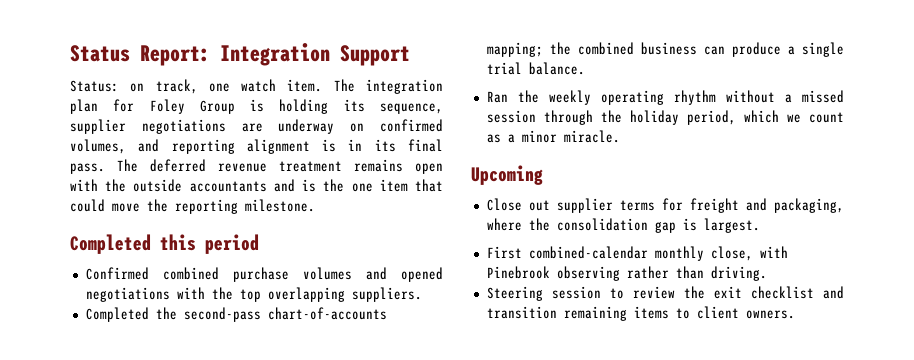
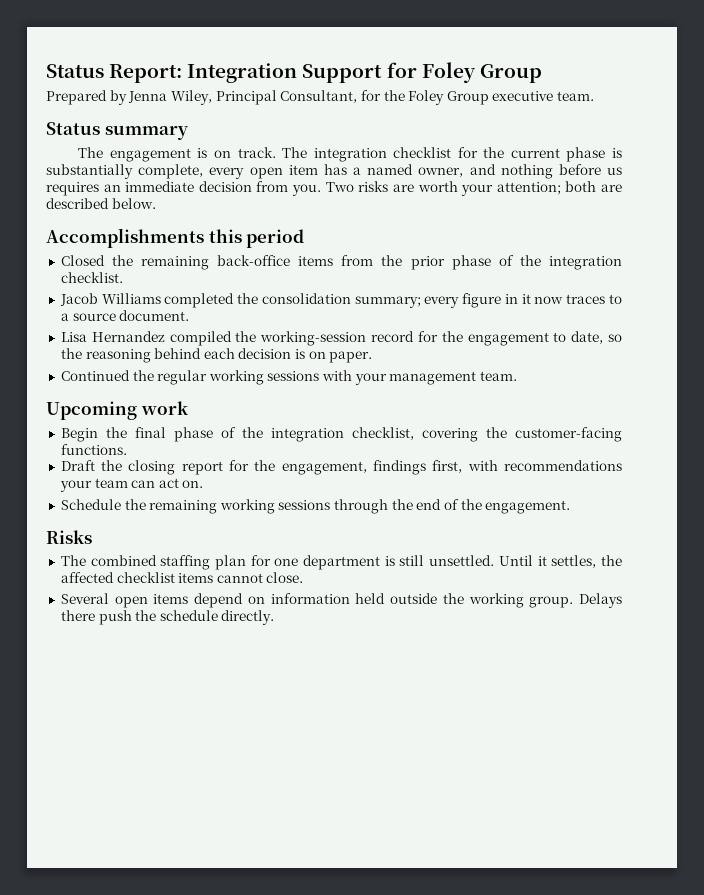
[70,79,443,94] [70,99,443,114] [70,119,444,134] [70,139,443,154] [70,159,443,174] [70,179,444,192] [70,199,315,214] [70,234,259,254] [85,267,443,282] [85,287,422,302] [85,307,387,322] [486,42,844,57] [486,62,585,75] [486,90,844,105] [486,110,844,125] [486,130,620,143] [471,165,543,185] [486,198,844,213] [486,218,760,233] [486,246,788,261] [486,266,767,281] [486,286,844,301] [486,306,795,321] // Status: on track, one watch item. The integration plan for Foley Group is holding its sequence, supplier negotiations are underway on confirmed volumes, and reporting alignment is in its final pass. The deferred revenue treatment remains open with the outside accountants and is the one item that could move the reporting milestone. // Completed this period // Confirmed combined purchase volumes and opened negotiations with the top overlapping suppliers. // Completed the second-pass chart-of-accounts mapping; the combined business can produce a single trial balance. // Ran the weekly operating rhythm without a missed session through the holiday period, which we count as a minor miracle. // Upcoming // Close out supplier terms for freight and packaging, where the consolidation gap is largest. // First combined-calendar monthly close, with Pinebrook observing rather than driving. // Steering session to review the exit checklist and transition remaining items to client owners. -> [386,62,542,83] [46,90,595,105] [46,122,188,140] [78,147,622,162] [46,164,622,179] [46,181,623,196] [46,198,156,209] [46,228,305,248] [60,255,623,270] [60,272,123,283] [59,293,622,308] [60,310,190,321] [60,331,622,346] [60,348,373,363] [60,370,518,385] [46,401,188,420] [60,427,622,442] [60,444,127,455] [60,460,622,475] [59,478,204,492] [60,499,571,514] [46,530,92,544] [60,555,622,570] [60,572,304,583] [60,593,622,608] [60,610,275,625] for Foley Group // Prepared by Jenna Wiley, Principal Consultant, for the Foley Group executive team. // Status summary // The engagement is on track. The integration checklist for the current phase is substantially complete, every open item has a named owner, and nothing before us requires an immediate decision from you. Two risks are worth your attention; both are described below. // Accomplishments this period // Closed the remaining back-office items from the prior phase of the integration checklist. // Jacob Williams completed the consolidation summary; every figure in it now traces to a source document. // Lisa Hernandez compiled the working-session record for the engagement to date, so the reasoning behind each decision is on paper. // Continued the regular working sessions with your management team. // Upcoming work // Begin the final phase of the integration checklist, covering the customer-facing functions. // Draft the closing report for the engagement, findings first, with recommendations your team can act on. // Schedule the remaining working sessions through the end of the engagement. // Risks // The combined staffing plan for one department is still unsettled. Until it settles, the affected checklist items cannot close. // Several open items depend on information held outside the working group. Delays there push the schedule directly.

